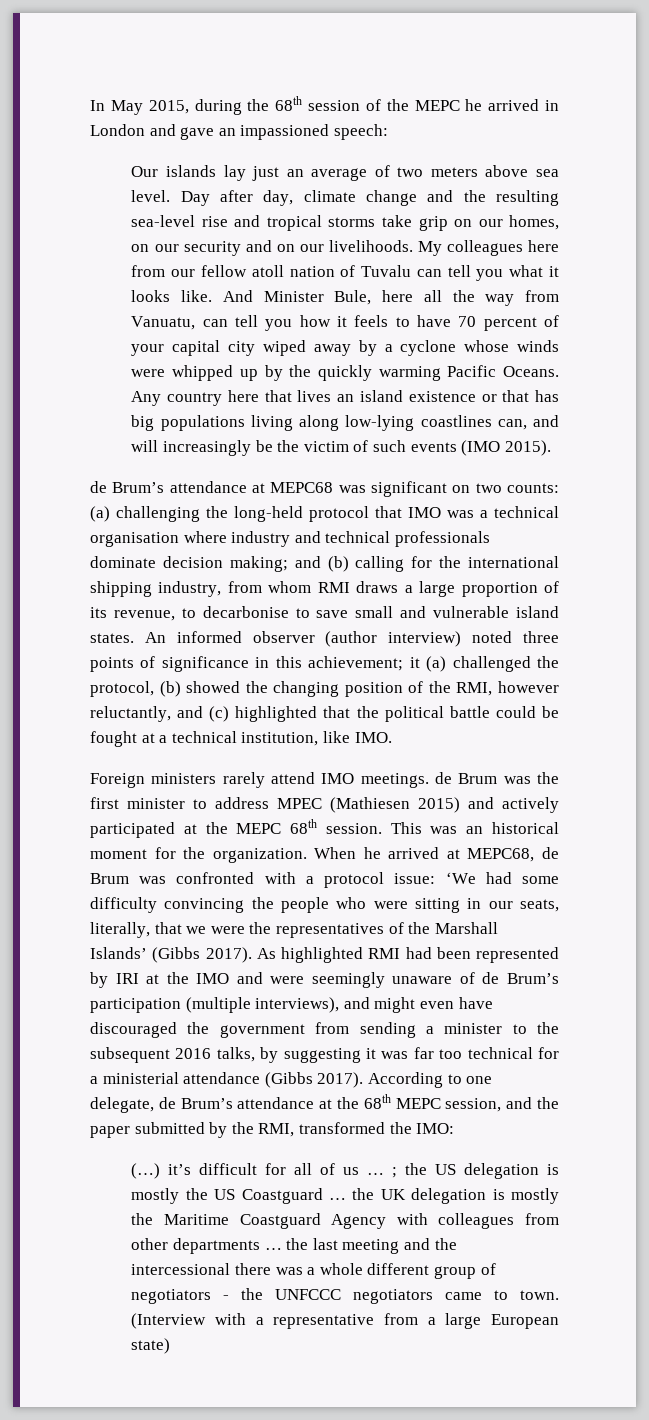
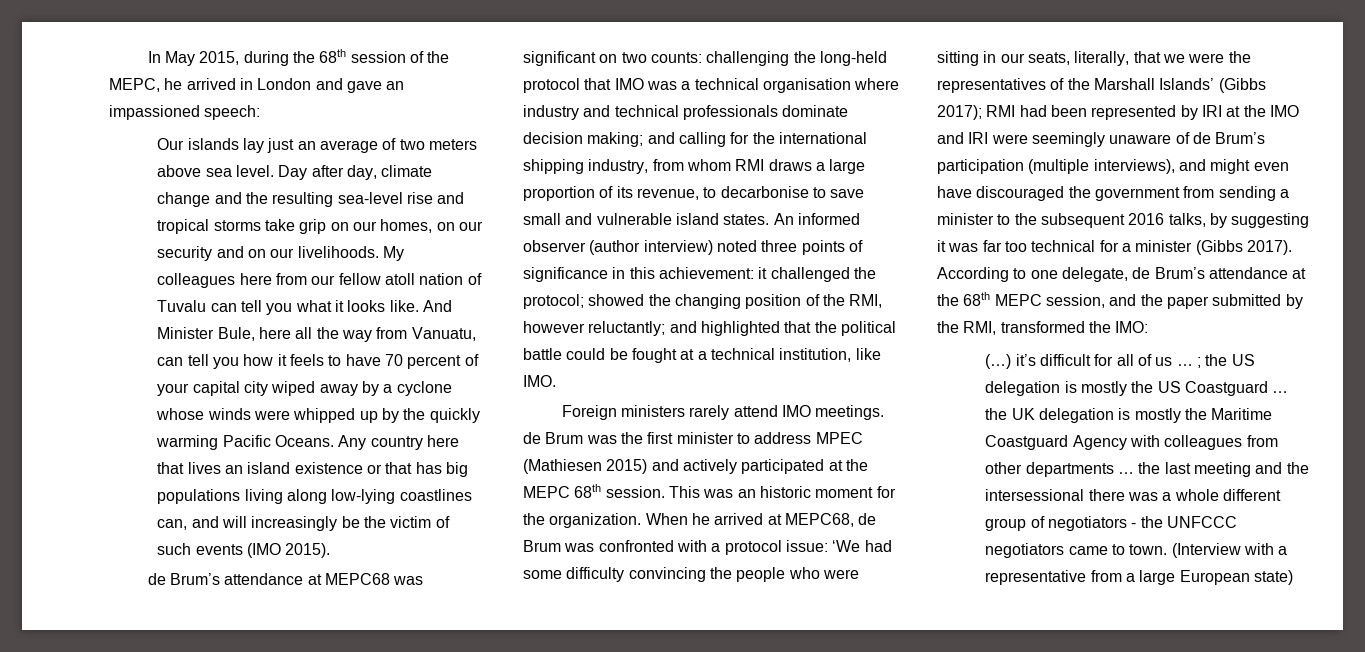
[414,100,460,111] MEPC -> [109,78,160,92] MEPC,
[90,506,110,522] (a) -> (702, 57) none
[327,556,349,572] (b) -> (675, 138) none
[308,656,560,672] [90,681,181,697] achievement; it (a) challenged the protocol, (b) -> [658,267,876,282] [523,294,584,309] achievement: it challenged the protocol;
[90,706,230,722] reluctantly, and (c) -> [588,321,697,336] reluctantly; and
[491,822,559,834] historical -> [759,486,811,498] historic
[205,947,363,963] 2017). As highlighted -> [937,105,982,120] 2017);
(263, 978) none -> [968,132,989,144] IRI
[102,1072,261,1084] ministerial attendance -> [1135,240,1193,252] minister
[131,1263,231,1275] intercessional -> [985,489,1085,501] intersessional

